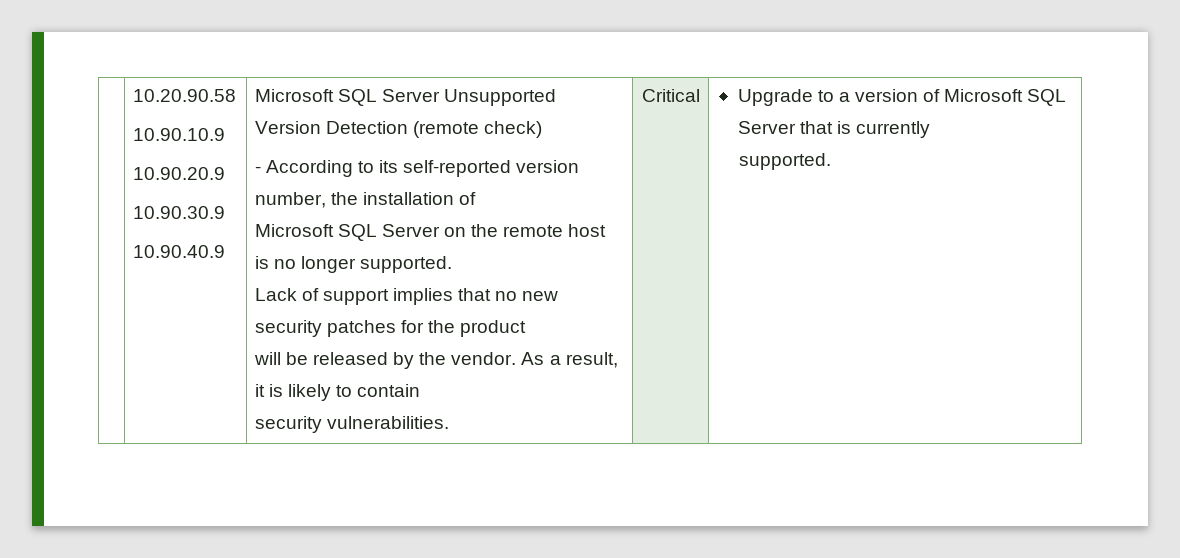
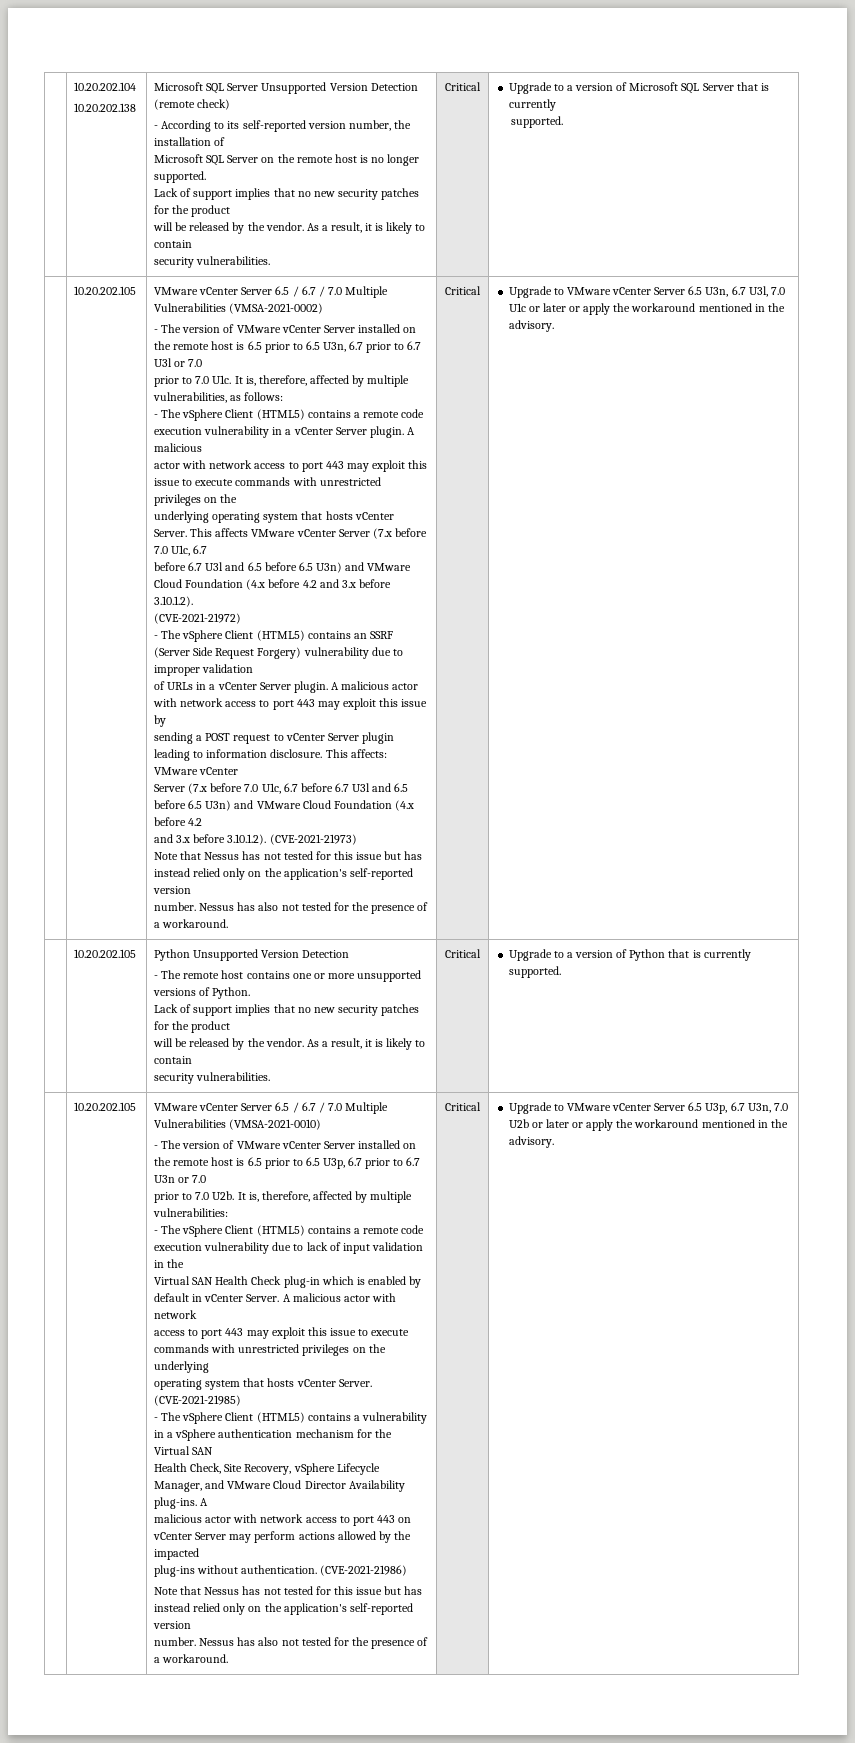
[132,89,236,102] [132,128,225,141] [132,167,225,180] [132,206,225,219] [132,245,225,258] | 10.20.90.58 // 10.90.10.9 // 10.90.20.9 // 10.90.30.9 // 10.90.40.9 -> [74,82,137,91] [74,103,137,112] | 10.20.202.104 // 10.20.202.138
(832, 161) none -> [74,286,137,295] [154,286,388,298] [154,303,324,314] [154,324,416,333] [154,341,422,353] [154,358,203,367] [154,375,410,387] [153,392,284,403] [154,409,424,421] [154,426,415,438] [154,443,203,452] [154,460,428,472] [154,477,381,486] [154,494,238,506] [154,511,394,523] [154,528,427,539] [154,545,208,556] [154,562,412,573] [154,579,391,590] [154,596,194,607] [154,613,242,624] [154,630,393,642] [154,647,403,659] [154,664,254,676] [154,681,419,693] [153,698,428,710] [154,715,167,727] [154,732,394,744] [154,749,387,761] [154,767,239,775] [154,783,409,794] [154,800,414,811] [154,817,203,826] [154,834,357,845] [154,851,423,860] [154,868,413,880] [153,886,192,894] [154,902,429,914] [154,919,229,928] [445,286,481,295] [508,286,785,298] [508,303,785,315] [508,320,554,332] [74,949,137,958] [154,949,350,961] [154,970,421,982] [153,987,251,999] [154,1004,419,1016] [154,1021,231,1033] [153,1038,426,1050] [154,1056,193,1064] [154,1072,271,1084] [445,949,481,958] [508,949,751,961] [508,966,561,978] [74,1102,137,1111] [154,1102,388,1114] [154,1119,322,1130] [154,1140,416,1149] [154,1157,421,1169] [154,1175,207,1183] [154,1191,413,1203] [153,1208,229,1217] [154,1225,424,1237] [154,1242,423,1254] [154,1259,185,1268] [154,1276,421,1288] [154,1293,396,1302] [154,1310,198,1319] [154,1327,410,1339] [154,1344,386,1356] [154,1361,210,1373] [154,1378,372,1390] [154,1395,242,1406] [154,1412,427,1424] [154,1429,392,1441] [154,1446,214,1455] [154,1463,380,1475] [154,1480,405,1492] [154,1497,209,1509] [154,1514,411,1526] [153,1531,411,1543] [154,1548,200,1560] [154,1565,408,1577] [154,1586,423,1595] [154,1603,413,1615] [153,1621,192,1629] [154,1637,429,1649] [154,1654,229,1663] [445,1102,481,1111] [508,1102,788,1114] [508,1119,788,1131] [508,1136,554,1148] // | 10.20.202.105 | VMware vCenter Server 6.5 / 6.7 / 7.0 Multiple Vulnerabilities (VMSA-2021-0002) // - The version of VMware vCenter Server installed on the remote host is 6.5 prior to 6.5 U3n, 6.7 prior to 6.7 U3l or 7.0 // prior to 7.0 U1c. It is, therefore, affected by multiple vulnerabilities, as follows: // - The vSphere Client (HTML5) contains a remote code execution vulnerability in a vCenter Server plugin. A malicious // actor with network access to port 443 may exploit this issue to execute commands with unrestricted privileges on the // underlying operating system that hosts vCenter Server. This affects VMware vCenter Server (7.x before 7.0 U1c, 6.7 // before 6.7 U3l and 6.5 before 6.5 U3n) and VMware Cloud Foundation (4.x before 4.2 and 3.x before 3.10.1.2). // (CVE-2021-21972) // - The vSphere Client (HTML5) contains an SSRF (Server Side Request Forgery) vulnerability due to improper validation // of URLs in a vCenter Server plugin. A malicious actor with network access to port 443 may exploit this issue by // sending a POST request to vCenter Server plugin leading to information disclosure. This affects: VMware vCenter // Server (7.x before 7.0 U1c, 6.7 before 6.7 U3l and 6.5 before 6.5 U3n) and VMware Cloud Foundation (4.x before 4.2 // and 3.x before 3.10.1.2). (CVE-2021-21973) // Note that Nessus has not tested for this issue but has instead relied only on the application's self-reported version // number. Nessus has also not tested for the presence of a workaround. | Critical | Upgrade to VMware vCenter Server 6.5 U3n, 6.7 U3l, 7.0 U1c or later or apply the workaround mentioned in the advisory. // | 10.20.202.105 | Python Unsupported Version Detection // - The remote host contains one or more unsupported versions of Python. // Lack of support implies that no new security patches for the product // will be released by the vendor. As a result, it is likely to contain // security vulnerabilities. | Critical | Upgrade to a version of Python that is currently supported. // | 10.20.202.105 | VMware vCenter Server 6.5 / 6.7 / 7.0 Multiple Vulnerabilities (VMSA-2021-0010) // - The version of VMware vCenter Server installed on the remote host is 6.5 prior to 6.5 U3p, 6.7 prior to 6.7 U3n or 7.0 // prior to 7.0 U2b. It is, therefore, affected by multiple vulnerabilities: // - The vSphere Client (HTML5) contains a remote code execution vulnerability due to lack of input validation in the // Virtual SAN Health Check plug-in which is enabled by default in vCenter Server. A malicious actor with network // access to port 443 may exploit this issue to execute commands with unrestricted privileges on the underlying // operating system that hosts vCenter Server. (CVE-2021-21985) // - The vSphere Client (HTML5) contains a vulnerability in a vSphere authentication mechanism for the Virtual SAN // Health Check, Site Recovery, vSphere Lifecycle Manager, and VMware Cloud Director Availability plug-ins. A // malicious actor with network access to port 443 on vCenter Server may perform actions allowed by the impacted // plug-ins without authentication. (CVE-2021-21986) // Note that Nessus has not tested for this issue but has instead relied only on the application's self-reported version // number. Nessus has also not tested for the presence of a workaround. | Critical | Upgrade to VMware vCenter Server 6.5 U3p, 6.7 U3n, 7.0 U2b or later or apply the workaround mentioned in the advisory.

